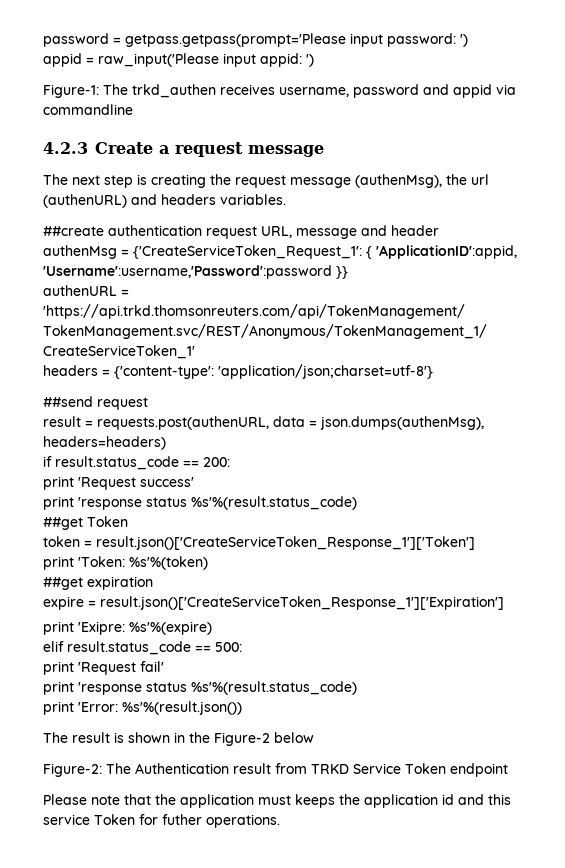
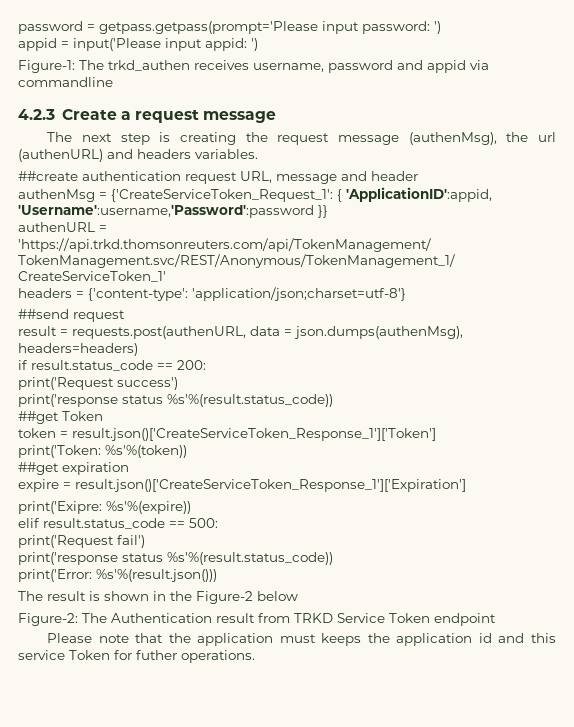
[98,53,219,67] raw_input('Please -> [73,38,161,51] input('Please
[43,476,194,490] [43,496,357,510] print 'Request success' // print 'response status %s'%(result.status_code) -> [18,377,178,390] [18,394,333,407] print('Request success') // print('response status %s'%(result.status_code))
[43,556,208,570] print 'Token: %s'%(token) -> [18,445,187,458] print('Token: %s'%(token))
[43,621,212,635] print 'Exipre: %s'%(expire) -> [18,501,191,514] print('Exipre: %s'%(expire))
[43,661,164,675] [43,681,357,695] [43,701,242,715] print 'Request fail' // print 'response status %s'%(result.status_code) // print 'Error: %s'%(result.json()) -> [18,535,145,548] [18,552,333,565] [18,569,217,582] print('Request fail') // print('response status %s'%(result.status_code)) // print('Error: %s'%(result.json()))

